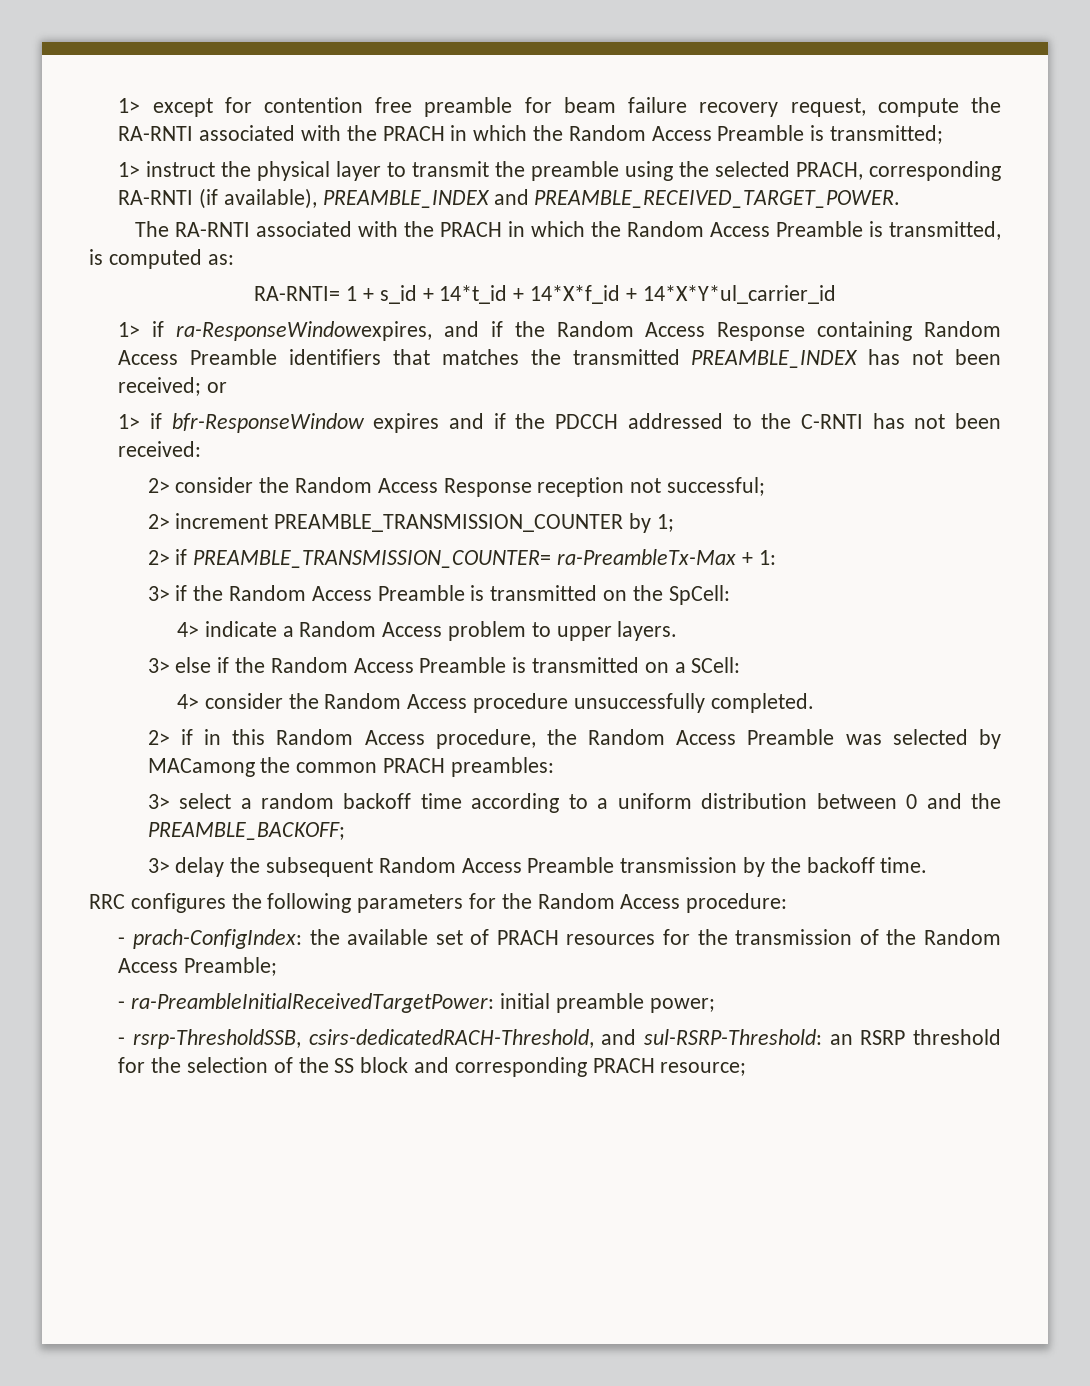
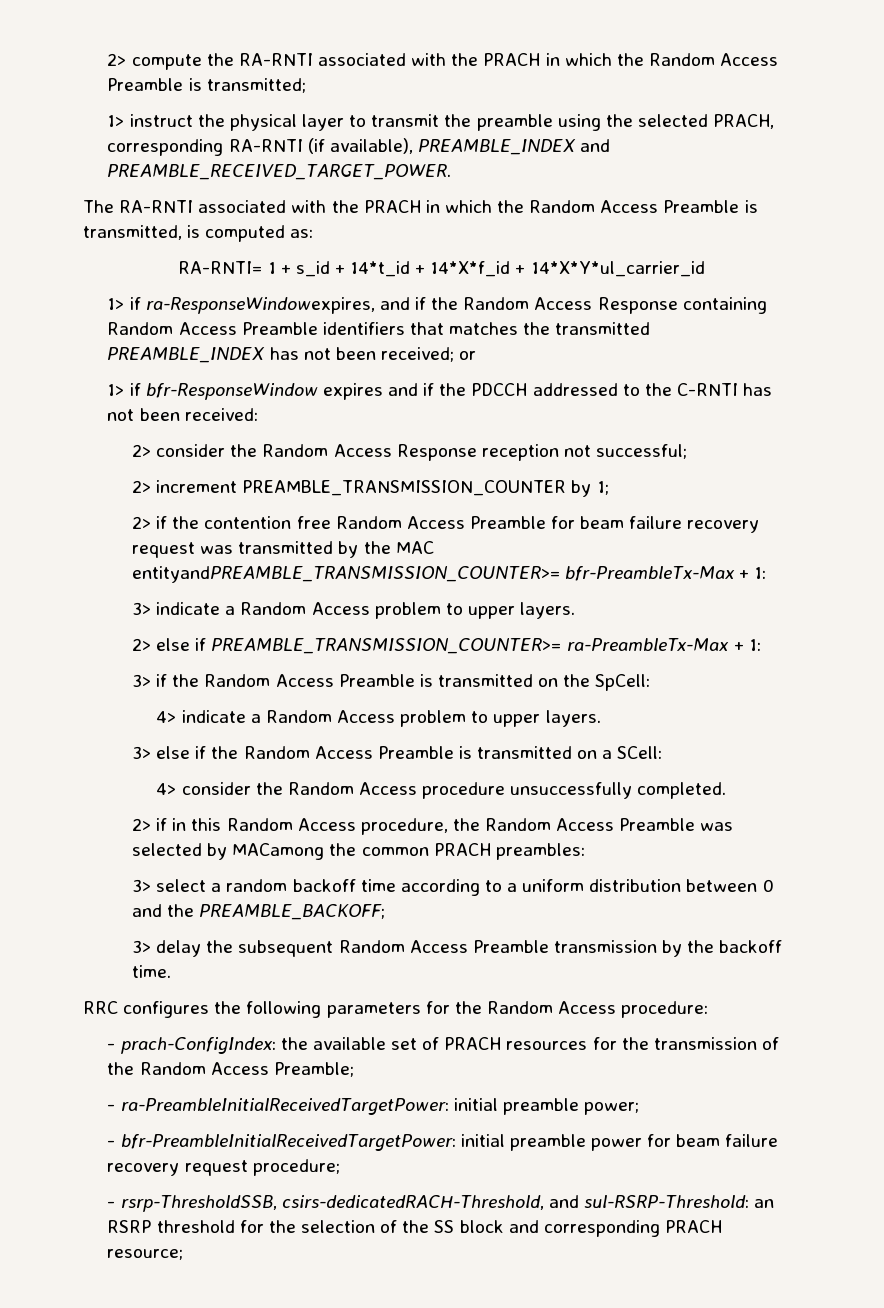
[118,97,866,117] 1> except for contention free preamble for beam failure recovery request, -> [107,53,127,66] 2>
[193,550,552,568] PREAMBLE_TRANSMISSION_COUNTER= -> [172,516,760,533] [131,541,434,558] [131,566,767,583] [131,602,576,619] [131,638,562,654] the contention free Random Access Preamble for beam failure recovery request was transmitted by the MAC entityandPREAMBLE_TRANSMISSION_COUNTER>= bfr-PreambleTx-Max + 1: // 3> indicate a Random Access problem to upper layers. // 2> else if PREAMBLE_TRANSMISSION_COUNTER>=
(715, 1005) none -> [107,1134,779,1151] [107,1159,340,1176] // - bfr-PreambleInitialReceivedTargetPower: initial preamble power for beam failure recovery request procedure;

